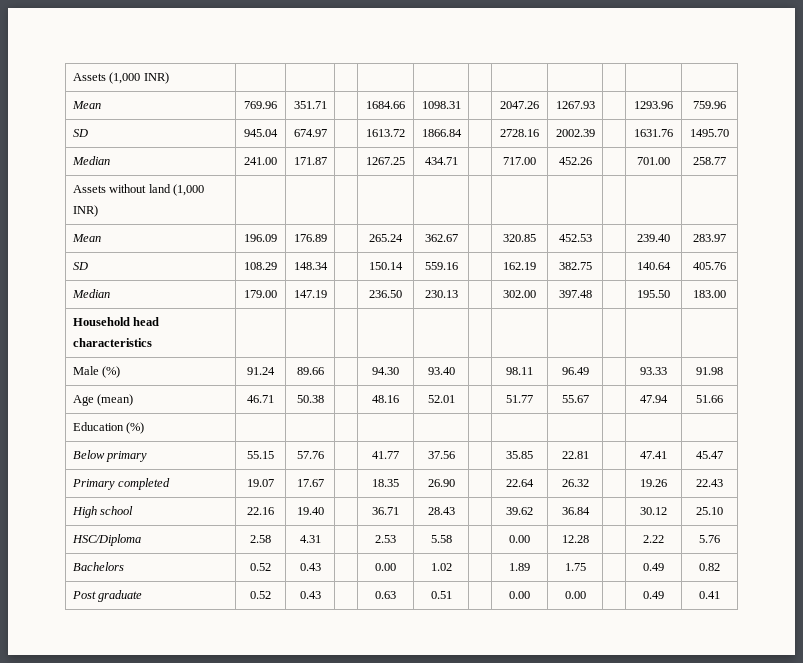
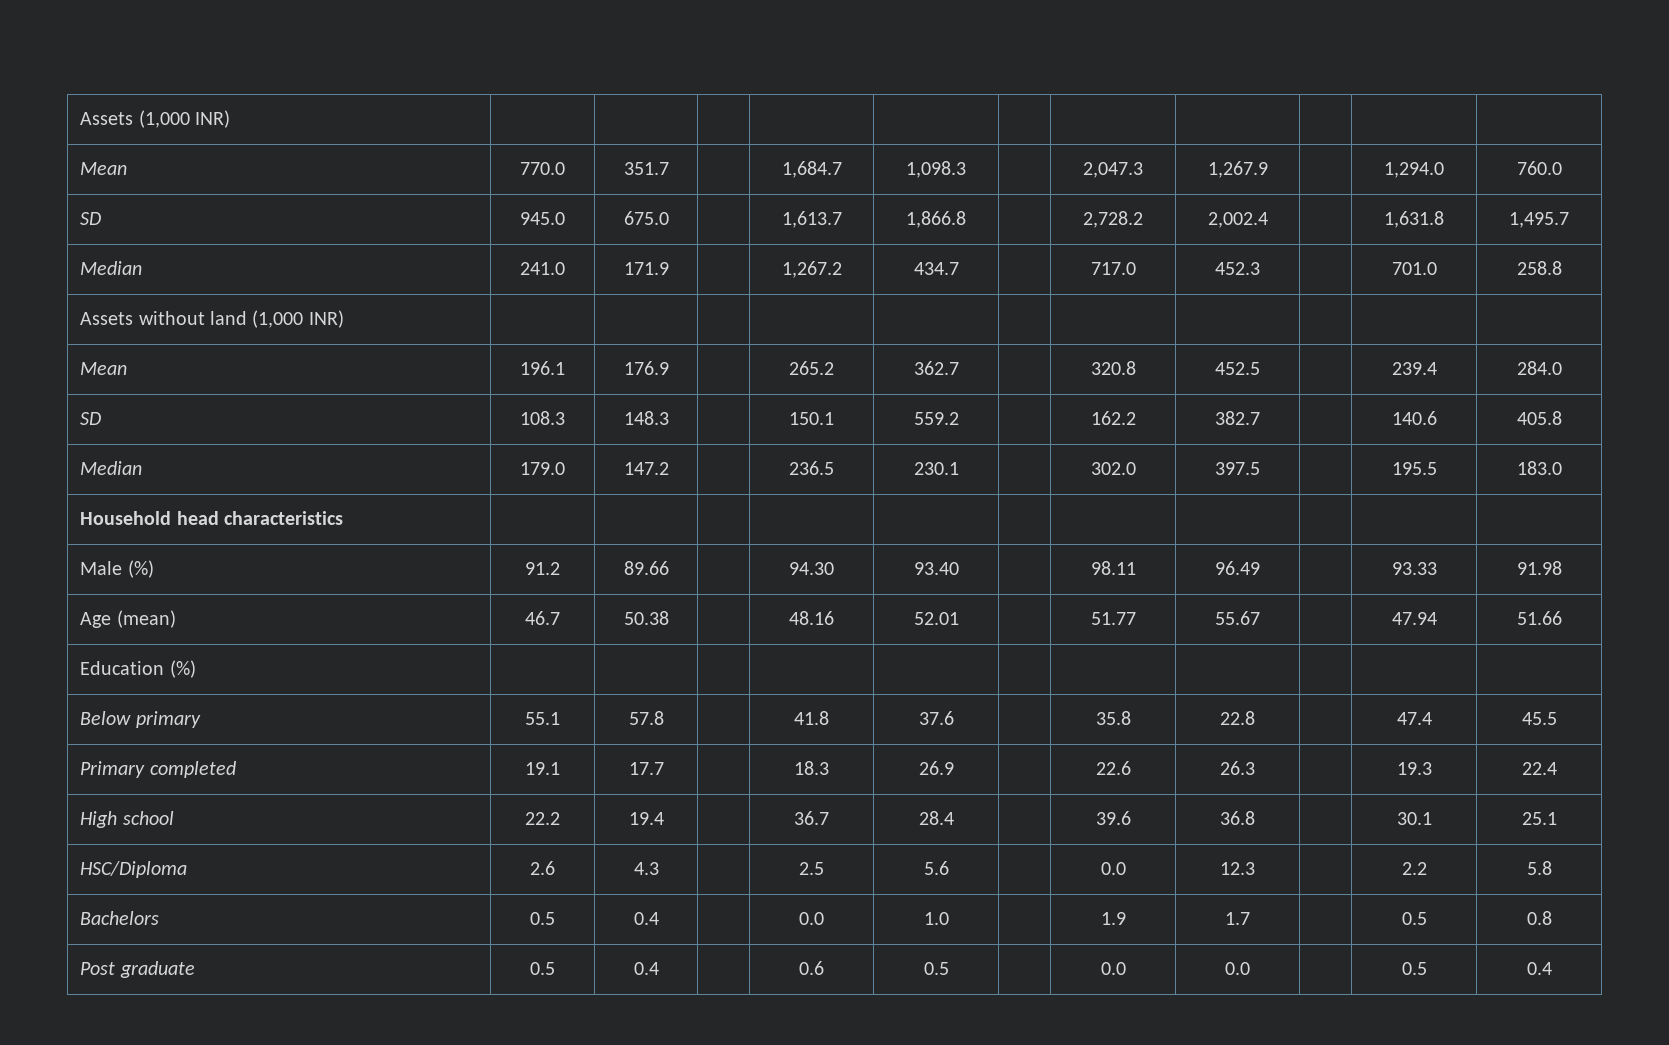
[244,101,277,109] [293,101,327,109] [366,101,405,109] [421,101,461,109] [500,101,539,109] [555,101,595,109] [634,101,673,109] [693,101,726,109] [72,129,88,137] [244,129,278,137] [293,129,327,137] [366,129,405,137] [421,129,462,137] [500,129,539,137] [555,129,595,137] [634,129,673,137] [690,129,729,137] [71,156,110,165] [244,157,277,165] [293,157,327,165] [366,157,405,165] [424,157,458,165] [503,157,536,165] [558,157,592,165] [637,157,670,165] [693,157,726,165] 769.96 | 351.71 | | 1684.66 | 1098.31 | | 2047.26 | 1267.93 | | 1293.96 | 759.96 // SD | 945.04 | 674.97 | | 1613.72 | 1866.84 | | 2728.16 | 2002.39 | | 1631.76 | 1495.70 // Median | 241.00 | 171.87 | | 1267.25 | 434.71 | | 717.00 | 452.26 | | 701.00 | 258.77 -> [520,162,565,175] [623,162,669,175] [781,161,842,178] [906,161,966,178] [1083,162,1143,178] [1207,161,1268,178] [1384,162,1444,178] [1516,161,1562,175] [80,212,102,225] [520,212,565,225] [623,211,669,225] [781,211,842,228] [906,211,966,228] [1083,211,1143,228] [1207,212,1268,228] [1384,211,1444,228] [1509,212,1569,228] [80,261,143,275] [520,262,565,275] [623,262,669,275] [781,261,842,278] [913,262,959,275] [1090,262,1136,275] [1215,262,1260,275] [1391,262,1437,275] [1516,261,1562,275] 770.0 | 351.7 | | 1,684.7 | 1,098.3 | | 2,047.3 | 1,267.9 | | 1,294.0 | 760.0 // SD | 945.0 | 675.0 | | 1,613.7 | 1,866.8 | | 2,728.2 | 2,002.4 | | 1,631.8 | 1,495.7 // Median | 241.0 | 171.9 | | 1,267.2 | 434.7 | | 717.0 | 452.3 | | 701.0 | 258.8
[244,234,277,242] [293,234,327,242] [369,234,403,242] [424,234,458,242] [503,234,536,242] [558,234,592,242] [637,234,670,242] [693,234,726,242] [72,262,88,270] [244,262,277,270] [293,262,328,270] [369,262,403,270] [424,262,458,270] [503,262,536,270] [558,262,592,270] [637,262,671,270] [693,262,726,270] [71,289,110,298] [244,290,277,298] [293,290,327,298] [369,290,402,298] [424,290,458,298] [503,290,536,298] [558,290,592,298] [637,290,670,298] [693,290,726,298] 196.09 | 176.89 | | 265.24 | 362.67 | | 320.85 | 452.53 | | 239.40 | 283.97 // SD | 108.29 | 148.34 | | 150.14 | 559.16 | | 162.19 | 382.75 | | 140.64 | 405.76 // Median | 179.00 | 147.19 | | 236.50 | 230.13 | | 302.00 | 397.48 | | 195.50 | 183.00 -> [520,361,565,375] [623,361,669,375] [789,361,834,375] [913,361,959,375] [1090,361,1136,375] [1215,362,1260,375] [1391,362,1437,375] [1516,361,1562,375] [80,412,102,425] [520,411,565,425] [623,411,669,425] [789,412,834,425] [913,412,959,425] [1090,411,1136,425] [1215,411,1260,425] [1391,411,1437,425] [1516,411,1562,425] [80,461,143,475] [520,462,565,475] [623,462,669,475] [789,461,834,475] [913,462,959,475] [1090,462,1136,475] [1215,462,1260,475] [1391,462,1437,475] [1516,461,1562,475] 196.1 | 176.9 | | 265.2 | 362.7 | | 320.8 | 452.5 | | 239.4 | 284.0 // SD | 108.3 | 148.3 | | 150.1 | 559.2 | | 162.2 | 382.7 | | 140.6 | 405.8 // Median | 179.0 | 147.2 | | 236.5 | 230.1 | | 302.0 | 397.5 | | 195.5 | 183.0
[247,367,275,375] 91.24 -> [525,562,560,575] 91.2
[247,395,274,403] 46.71 -> [525,611,560,625] 46.7
[247,451,274,459] [296,451,324,459] [372,451,399,459] [427,451,455,459] [506,451,533,459] [561,451,589,459] [640,451,667,459] [696,451,723,459] [71,478,171,490] [247,479,274,487] [296,479,324,487] [372,479,399,487] [427,479,455,487] [506,479,534,487] [561,479,589,487] [640,479,667,487] [696,479,723,487] [71,506,134,518] [247,507,274,515] [296,507,324,515] [372,507,399,515] [427,507,455,515] [506,507,533,515] [561,507,590,515] [640,507,667,515] [696,507,723,515] [71,534,141,546] [250,535,271,543] [299,535,321,543] [375,535,396,543] [430,535,452,543] [509,535,530,543] [561,535,589,543] [643,535,664,543] [699,535,720,543] [72,562,124,571] [250,563,271,571] [299,563,321,571] [375,563,396,571] [430,563,452,571] [509,563,530,571] [564,563,586,571] [643,563,664,571] [699,563,720,571] [71,590,143,602] [250,591,271,599] [299,591,321,599] [375,591,396,599] [430,591,452,599] [509,591,530,599] [564,591,586,599] [643,591,664,599] [699,591,720,599] 55.15 | 57.76 | | 41.77 | 37.56 | | 35.85 | 22.81 | | 47.41 | 45.47 // Primary completed | 19.07 | 17.67 | | 18.35 | 26.90 | | 22.64 | 26.32 | | 19.26 | 22.43 // High school | 22.16 | 19.40 | | 36.71 | 28.43 | | 39.62 | 36.84 | | 30.12 | 25.10 // HSC/Diploma | 2.58 | 4.31 | | 2.53 | 5.58 | | 0.00 | 12.28 | | 2.22 | 5.76 // Bachelors | 0.52 | 0.43 | | 0.00 | 1.02 | | 1.89 | 1.75 | | 0.49 | 0.82 // Post graduate | 0.52 | 0.43 | | 0.63 | 0.51 | | 0.00 | 0.00 | | 0.49 | 0.41 -> [525,712,560,725] [628,711,664,725] [794,711,829,725] [918,711,954,725] [1095,711,1131,725] [1220,711,1255,725] [1396,712,1432,725] [1521,712,1557,725] [80,761,236,778] [525,762,560,775] [628,762,664,775] [794,761,829,775] [918,761,954,775] [1095,761,1131,775] [1220,761,1255,775] [1396,762,1432,775] [1521,762,1557,775] [80,811,174,828] [525,812,560,825] [628,812,664,825] [794,811,829,825] [918,811,954,825] [1095,811,1131,825] [1220,811,1255,825] [1396,812,1432,825] [1521,812,1557,825] [80,861,188,878] [530,861,555,875] [633,862,659,875] [799,862,824,875] [923,861,949,875] [1100,862,1126,875] [1220,862,1255,875] [1401,862,1427,875] [1526,861,1552,875] [80,911,160,925] [530,912,555,925] [633,912,659,925] [799,912,824,925] [923,912,949,925] [1100,912,1126,925] [1225,912,1250,925] [1401,912,1427,925] [1526,911,1552,925] [80,961,195,978] [530,962,555,975] [633,962,659,975] [799,961,824,975] [923,962,949,975] [1100,962,1126,975] [1225,962,1250,975] [1401,962,1427,975] [1526,962,1552,975] 55.1 | 57.8 | | 41.8 | 37.6 | | 35.8 | 22.8 | | 47.4 | 45.5 // Primary completed | 19.1 | 17.7 | | 18.3 | 26.9 | | 22.6 | 26.3 | | 19.3 | 22.4 // High school | 22.2 | 19.4 | | 36.7 | 28.4 | | 39.6 | 36.8 | | 30.1 | 25.1 // HSC/Diploma | 2.6 | 4.3 | | 2.5 | 5.6 | | 0.0 | 12.3 | | 2.2 | 5.8 // Bachelors | 0.5 | 0.4 | | 0.0 | 1.0 | | 1.9 | 1.7 | | 0.5 | 0.8 // Post graduate | 0.5 | 0.4 | | 0.6 | 0.5 | | 0.0 | 0.0 | | 0.5 | 0.4

